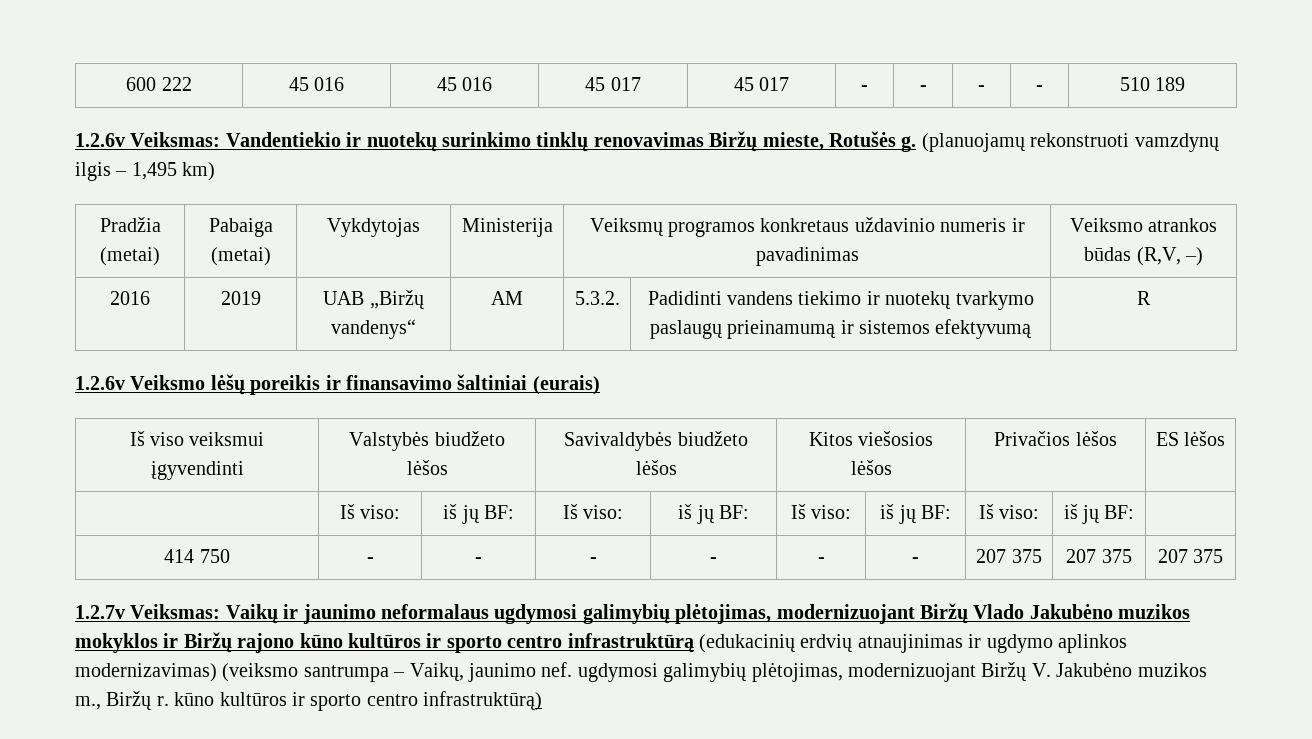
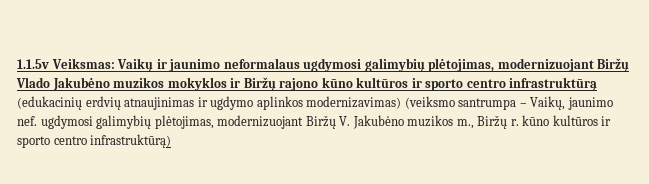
[126,77,192,91] [288,77,345,91] [436,77,493,91] [585,77,641,91] [733,77,790,91] [861,85,868,91] [919,85,927,91] [978,85,985,91] [1036,85,1043,91] [1119,77,1186,91] [75,131,1220,152] [75,162,216,181] [99,217,161,232] [100,247,160,266] [208,218,273,237] [210,247,271,266] [327,218,420,237] [461,218,553,237] [589,217,1025,237] [755,247,859,266] [1069,218,1218,232] [1084,247,1203,266] [110,291,150,305] [220,291,261,305] [323,290,425,309] [331,319,416,339] [491,291,523,305] [574,291,620,305] [647,291,1034,310] [649,319,1033,339] [1137,291,1151,305] [75,374,600,395] [129,431,265,446] [150,461,244,480] [349,431,505,451] [406,460,448,475] [564,431,748,451] [635,460,677,475] [808,431,934,446] [850,460,892,475] [994,431,1117,446] [1155,431,1226,446] [339,504,401,519] [443,504,514,524] [562,504,624,519] [678,504,749,524] [790,504,852,519] [880,504,951,524] [978,504,1040,519] [1063,504,1135,524] [164,549,230,563] [366,557,374,563] [475,557,482,563] [589,557,597,563] [710,557,717,563] [817,557,825,563] [912,557,919,563] [976,549,1042,563] [1066,549,1132,563] [1157,549,1224,563] [75,605,125,619] 600 222 | 45 016 | 45 016 | 45 017 | 45 017 | - | - | - | - | 510 189 // 1.2.6v Veiksmas: Vandentiekio ir nuotekų surinkimo tinklų renovavimas Biržų mieste, Rotušės g. (planuojamų rekonstruoti vamzdynų ilgis – 1,495 km) // Pradžia (metai) | Pabaiga (metai) | Vykdytojas | Ministerija | Veiksmų programos konkretaus uždavinio numeris ir pavadinimas | Veiksmo atrankos būdas (R,V, –) // 2016 | 2019 | UAB „Biržų vandenys“ | AM | 5.3.2. | Padidinti vandens tiekimo ir nuotekų tvarkymo paslaugų prieinamumą ir sistemos efektyvumą | R // 1.2.6v Veiksmo lėšų poreikis ir finansavimo šaltiniai (eurais) // Iš viso veiksmui įgyvendinti | Valstybės biudžeto lėšos | Savivaldybės biudžeto lėšos | Kitos viešosios lėšos | Privačios lėšos | ES lėšos // | Iš viso: | iš jų BF: | Iš viso: | iš jų BF: | Iš viso: | iš jų BF: | Iš viso: | iš jų BF: | // 414 750 | - | - | - | - | - | - | 207 375 | 207 375 | 207 375 // 1.2.7v -> [17,59,49,69] 1.1.5v

